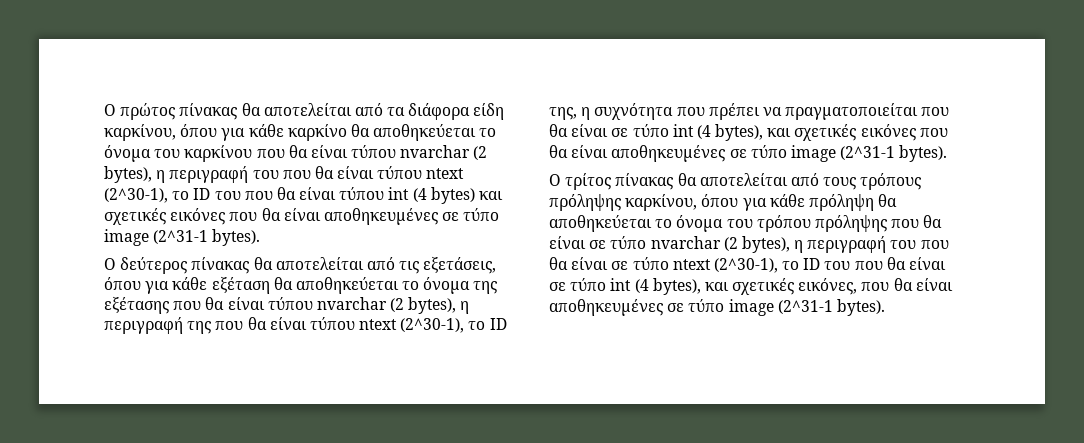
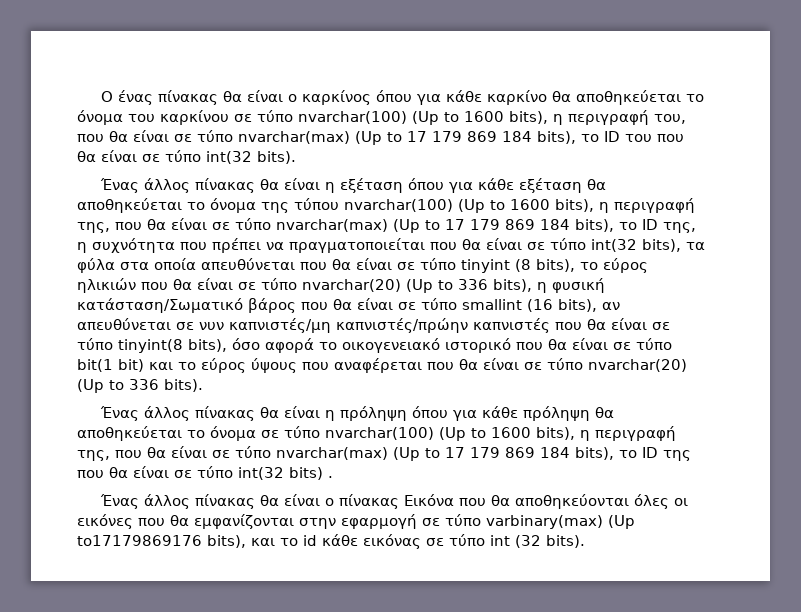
[104,103,505,120] [104,124,176,141] Ο πρώτος πίνακας θα αποτελείται από τα διάφορα είδη καρκίνου, -> [100,90,371,105] Ο ένας πίνακας θα είναι ο καρκίνος
[256,145,488,160] [104,166,465,183] [104,187,504,204] [104,208,500,225] [104,229,261,246] [104,256,497,274] που θα είναι τύπου nvarchar (2 bytes), η περιγραφή του που θα είναι τύπου ntext (2^30-1), το ID του που θα είναι τύπου int (4 bytes) και σχετικές εικόνες που θα είναι αποθηκευμένες σε τύπο image (2^31-1 bytes). // Ο δεύτερος πίνακας θα αποτελείται από τις εξετάσεις, -> [234,110,686,125] [77,130,684,145] [77,150,296,164] [99,178,403,193] σε τύπο nvarchar(100) (Up to 1600 bits), η περιγραφή του, που θα είναι σε τύπο nvarchar(max) (Up to 17 179 869 184 bits), το ID του που θα είναι σε τύπο int(32 bits). // Ένας άλλος πίνακας θα είναι η εξέταση
[104,296,470,314] [104,317,465,334] εξέτασης που θα είναι τύπου nvarchar (2 bytes), η περιγραφή της που θα είναι τύπου ntext (2^30-1), -> [294,198,695,213] [77,218,614,233] τύπου nvarchar(100) (Up to 1600 bits), η περιγραφή της, που θα είναι σε τύπο nvarchar(max) (Up to 17 179 869 184 bits),
[672,124,948,141] [549,145,948,162] [549,173,922,190] [549,194,698,211] int (4 bytes), και σχετικές εικόνες που θα είναι αποθηκευμένες σε τύπο image (2^31-1 bytes). // Ο τρίτος πίνακας θα αποτελείται από τους τρόπους πρόληψης καρκίνου, -> [591,239,705,252] [77,258,648,273] [77,278,605,293] [77,298,620,313] [77,318,670,333] [77,338,672,353] [77,358,687,373] [77,379,203,393] [99,406,407,421] int(32 bits), τα φύλα στα οποία απευθύνεται που θα είναι σε τύπο tinyint (8 bits), το εύρος ηλικιών που θα είναι σε τύπο nvarchar(20) (Up to 336 bits), η φυσική κατάσταση/Σωματικό βάρος που θα είναι σε τύπο smallint (16 bits), αν απευθύνεται σε νυν καπνιστές/μη καπνιστές/πρώην καπνιστές που θα είναι σε τύπο tinyint(8 bits), όσο αφορά το οικογενειακό ιστορικό που θα είναι σε τύπο bit(1 bit) και το εύρος ύψους που αναφέρεται που θα είναι σε τύπο nvarchar(20) (Up to 336 bits). // Ένας άλλος πίνακας θα είναι η πρόληψη
[726,215,943,232] [549,236,949,253] [549,257,947,273] [549,278,953,295] [549,299,885,316] του τρόπου πρόληψης που θα είναι σε τύπο nvarchar (2 bytes), η περιγραφή του που θα είναι σε τύπο ntext (2^30-1), το ID του που θα είναι σε τύπο int (4 bytes), και σχετικές εικόνες, που θα είναι αποθηκευμένες σε τύπο image (2^31-1 bytes). -> [261,426,676,441] [77,446,691,461] [77,466,333,480] [99,494,688,509] [77,514,635,529] [77,534,585,549] σε τύπο nvarchar(100) (Up to 1600 bits), η περιγραφή της, που θα είναι σε τύπο nvarchar(max) (Up to 17 179 869 184 bits), το ID της που θα είναι σε τύπο int(32 bits) . // Ένας άλλος πίνακας θα είναι ο πίνακας Εικόνα που θα αποθηκεύονται όλες οι εικόνες που θα εμφανίζονται στην εφαρμογή σε τύπο varbinary(max) (Up to17179869176 bits), και το id κάθε εικόνας σε τύπο int (32 bits).

